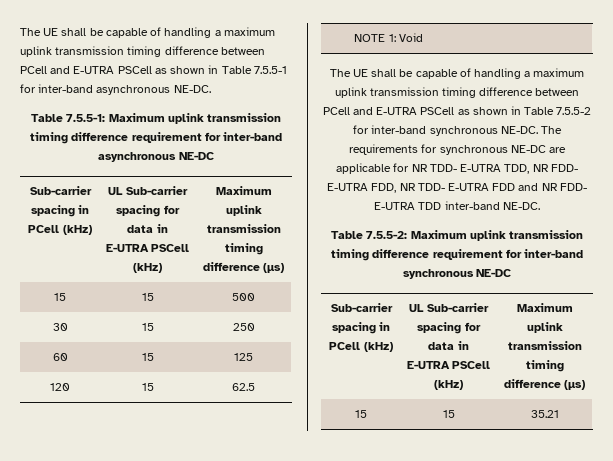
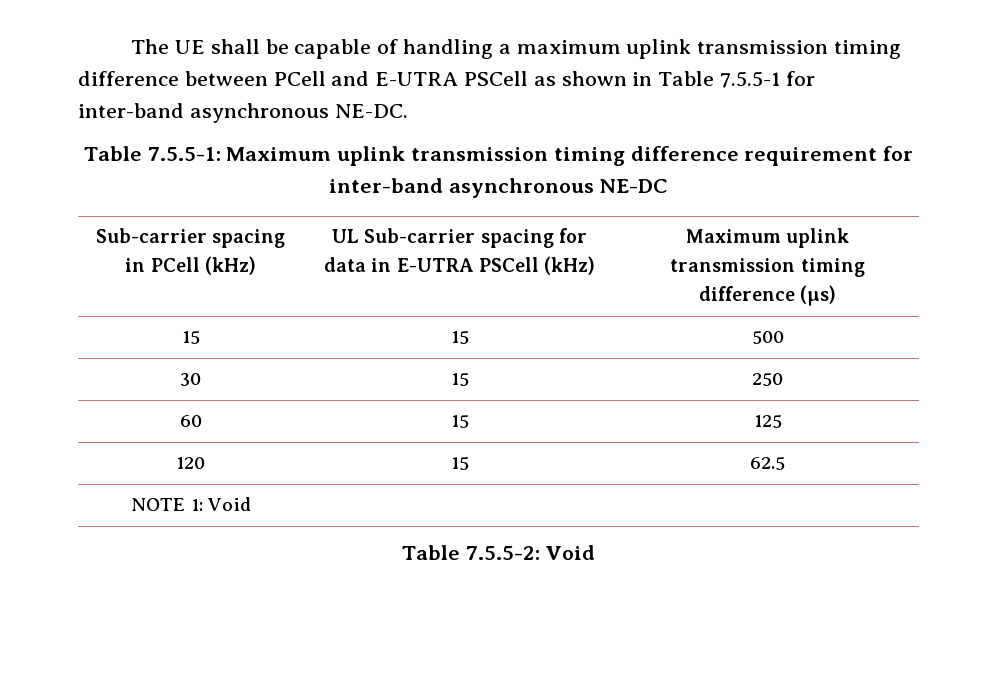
[329,68,585,79] [334,87,580,98] [322,106,592,115] [353,125,562,136] [349,144,566,155] [336,163,578,174] [327,183,587,193] [374,201,540,210] [331,230,583,241] [331,249,583,261] [402,269,512,279] [330,303,393,312] [331,322,391,334] [329,342,393,352] [409,303,489,312] [417,322,481,334] [428,341,469,350] [406,361,491,369] [434,380,463,390] [516,303,573,312] [526,322,563,333] [507,341,582,350] [525,360,564,372] [503,379,586,390] [355,410,367,418] [442,410,455,418] [530,410,559,418] The UE shall be capable of handling a maximum uplink transmission timing difference between PCell and E-UTRA PSCell as shown in Table 7.5.5-2 for inter-band synchronous NE-DC. The requirements for synchronous NE-DC are applicable for NR TDD- E-UTRA TDD, NR FDD- E-UTRA FDD, NR TDD- E-UTRA FDD and NR FDD- E-UTRA TDD inter-band NE-DC. // Table 7.5.5-2: Maximum uplink transmission timing difference requirement for inter-band synchronous NE-DC // Sub-carrier spacing in PCell (kHz) | UL Sub-carrier spacing for data in E-UTRA PSCell (kHz) | Maximum uplink transmission timing difference (µs) // 15 | 15 | 35.21 -> [401,545,596,560] Table 7.5.5-2: Void

